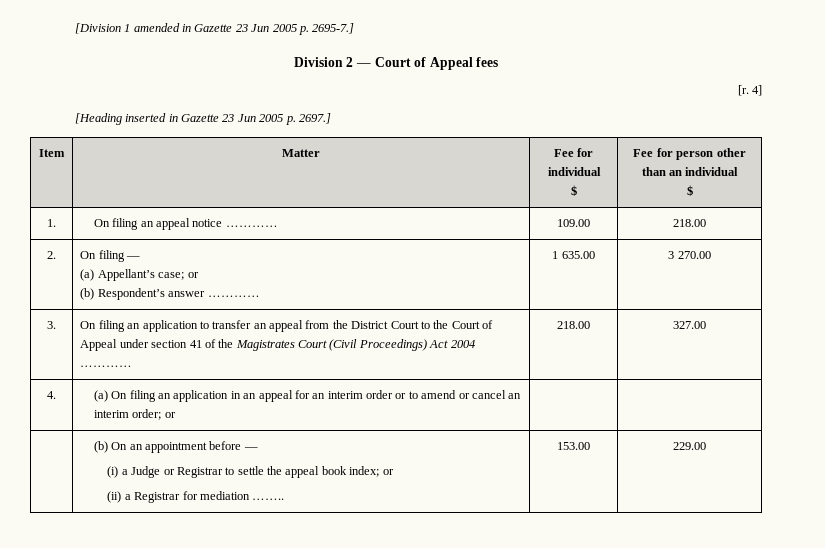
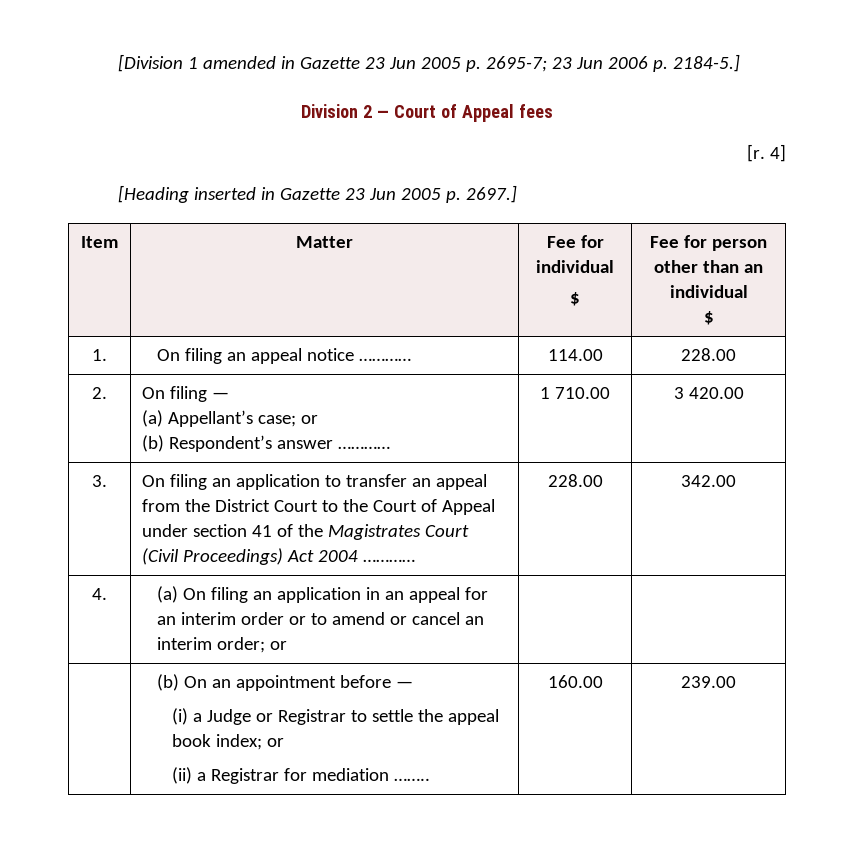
[312,23,355,34] 2695-7.] -> [485,54,740,72] 2695-7; 23 Jun 2006 p. 2184-5.]
[557,219,590,227] [673,219,706,227] 109.00 | 218.00 -> [547,349,603,361] [681,348,737,361] 114.00 | 228.00
[561,251,595,259] 635.00 -> [554,387,610,399] 710.00
[677,251,711,259] 270.00 -> [688,387,744,399] 420.00
[557,321,590,329] [673,321,706,329] 218.00 | 327.00 -> [547,474,603,487] [681,475,737,487] 228.00 | 342.00
[557,442,590,450] [673,442,706,450] 153.00 | 229.00 -> [547,675,603,688] [681,676,737,688] 160.00 | 239.00

